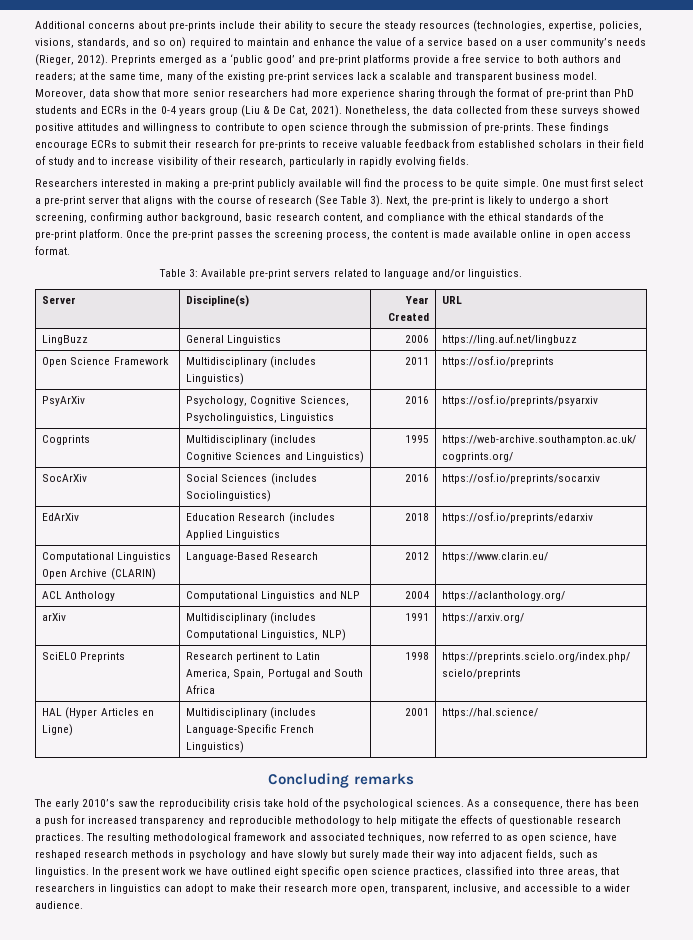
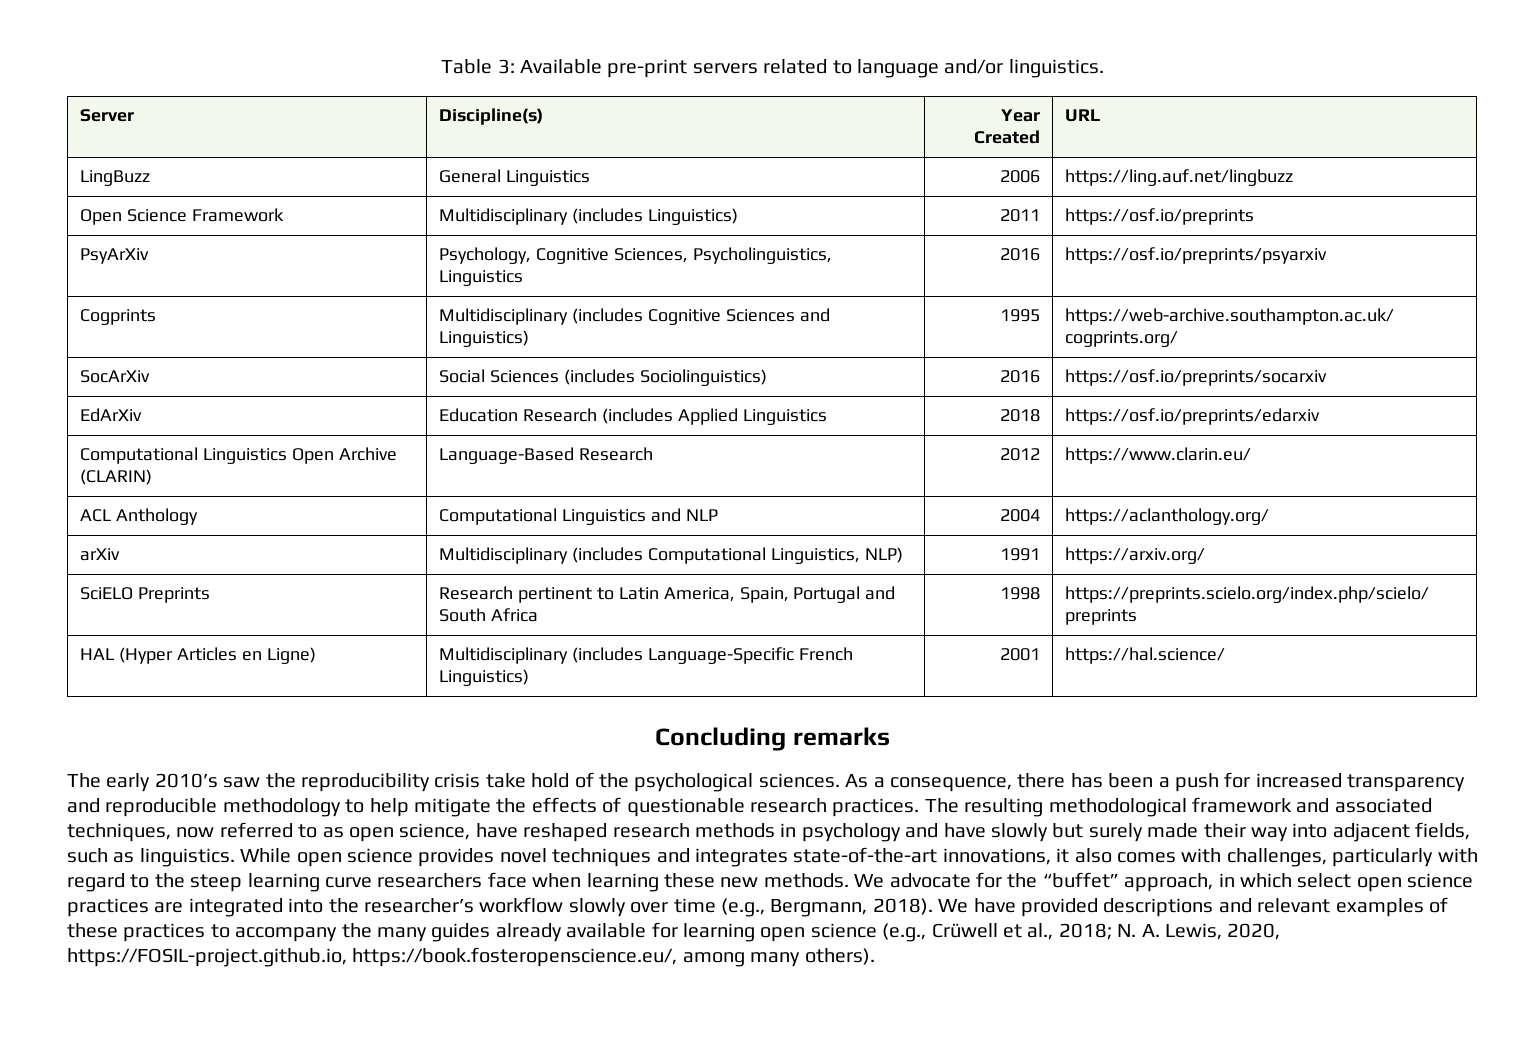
[35,20,643,32] [35,37,647,49] [35,54,621,66] [35,71,597,82] [35,88,634,99] [35,105,641,117] [35,122,609,133] [35,139,644,150] [35,156,470,167] [35,178,643,189] [35,195,609,207] [35,212,605,223] [35,229,631,240] [35,246,70,255] Additional concerns about pre-prints include their ability to secure the steady resources (technologies, expertise, policies, visions, standards, and so on) required to maintain and enhance the value of a service based on a user community’s needs (Rieger, 2012). Preprints emerged as a ‘public good’ and pre-print platforms provide a free service to both authors and readers; at the same time, many of the existing pre-print services lack a scalable and transparent business model. Moreover, data show that more senior researchers had more experience sharing through the format of pre-print than PhD students and ECRs in the 0-4 years group (Liu & De Cat, 2021). Nonetheless, the data collected from these surveys showed positive attitudes and willingness to contribute to open science through the submission of pre-prints. These findings encourage ECRs to submit their research for pre-prints to receive valuable feedback from established scholars in their field of study and to increase visibility of their research, particularly in rapidly evolving fields. // Researchers interested in making a pre-print publicly available will find the process to be quite simple. One must first select a pre-print server that aligns with the course of research (See Table 3). Next, the pre-print is likely to undergo a short screening, confirming author background, basic research content, and compliance with the ethical standards of the pre-print platform. Once the pre-print passes the screening process, the content is made available online in open access format. // -> (441, 66) none
[92,866,619,877] [35,884,630,894] [35,901,83,909] In the present work we have outlined eight specific open science practices, classified into three areas, that researchers in linguistics can adopt to make their research more open, transparent, inclusive, and accessible to a wider audience. -> [240,847,1478,867] [67,872,1474,892] [67,897,1449,917] [67,922,1281,942] [67,947,875,967] While open science provides novel techniques and integrates state-of-the-art innovations, it also comes with challenges, particularly with regard to the steep learning curve researchers face when learning these new methods. We advocate for the “buffet” approach, in which select open science practices are integrated into the researcher’s workflow slowly over time (e.g., Bergmann, 2018). We have provided descriptions and relevant examples of these practices to accompany the many guides already available for learning open science (e.g., Crüwell et al., 2018; N. A. Lewis, 2020, https://FOSIL-project.github.io, https://book.fosteropenscience.eu/, among many others).

